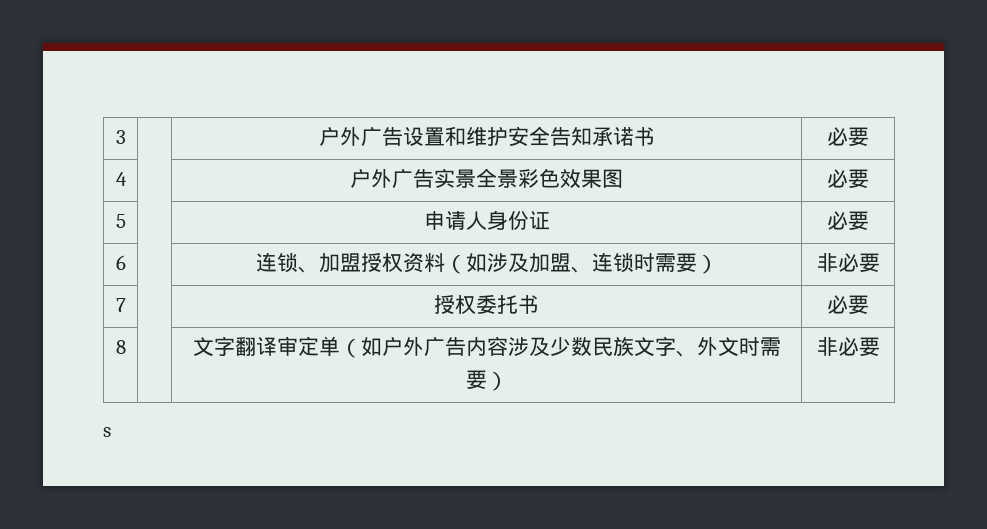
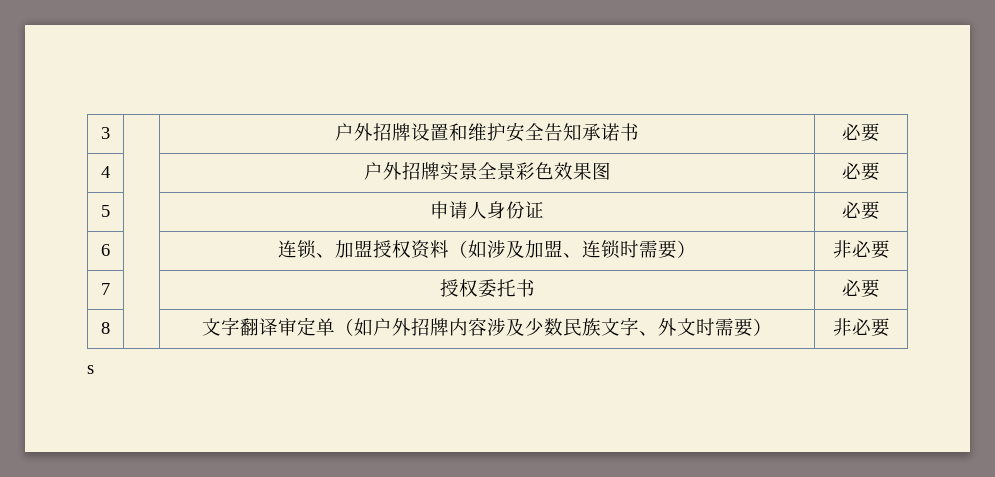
[360,126,403,146] 广告 -> [373,123,411,141] 招牌
[392,168,434,188] 广告 -> [401,162,440,180] 招牌
[423,336,466,356] 广告 -> [411,318,449,336] 招牌

